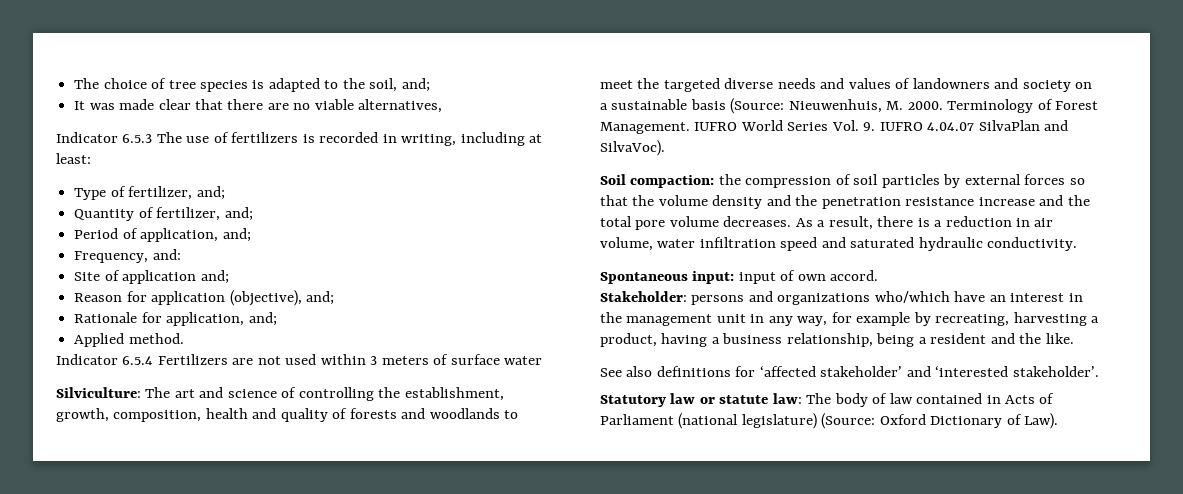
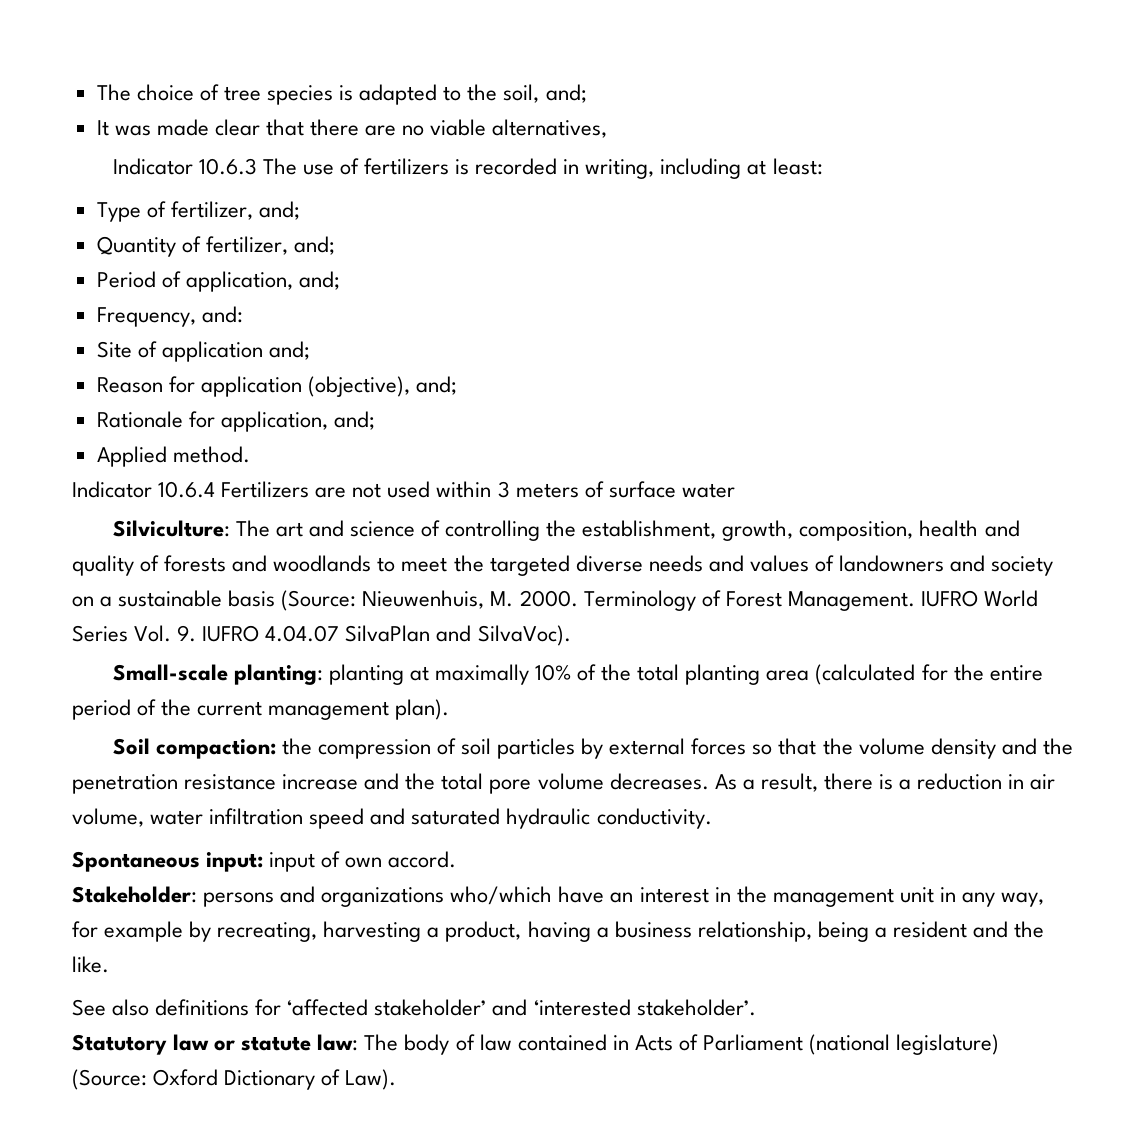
[122,134,153,143] 6.5.3 -> [198,158,257,175] 10.6.3
[122,356,154,365] 6.5.4 -> [158,481,216,498] 10.6.4
(665, 148) none -> [112,664,1043,685] [72,699,450,720] // Small-scale planting: planting at maximally 10% of the total planting area (calculated for the entire period of the current management plan).

